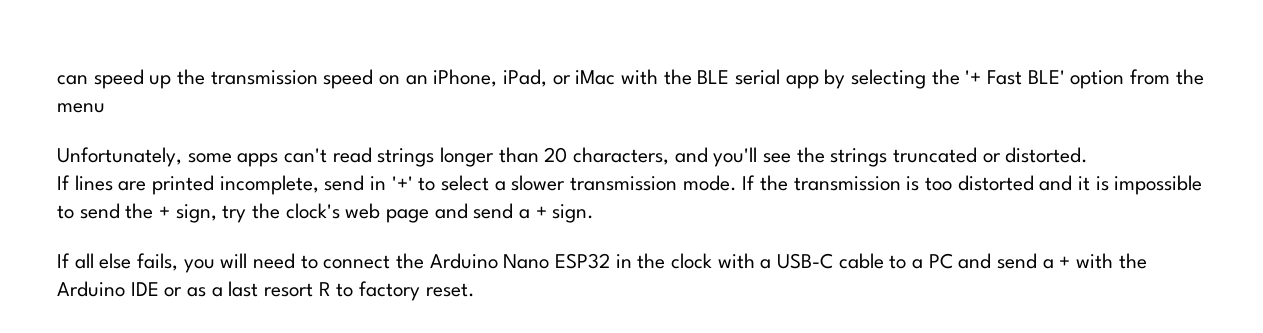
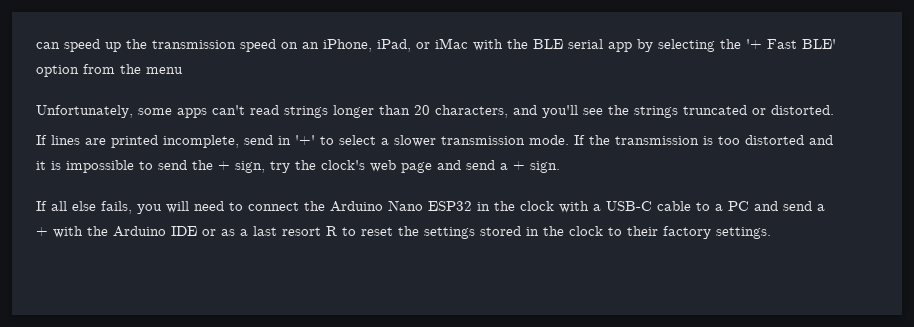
[359,281,475,301] factory reset. -> [361,226,771,239] reset the settings stored in the clock to their factory settings.

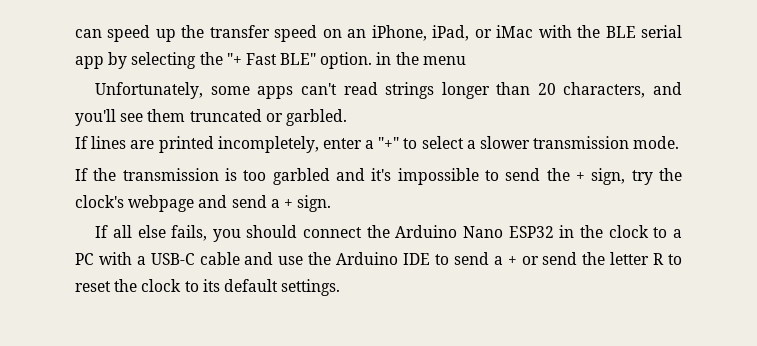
[152,40,236,49] transmission -> [209,25,270,38] transfer
[746,39,836,49] [36,64,115,77] '+ Fast BLE' option from -> [226,52,392,69] "+ Fast BLE" option. in
[608,105,678,118] the strings -> [147,109,186,122] them
[771,105,834,115] distorted. -> [285,109,347,126] garbled.
[163,135,315,148] incomplete, send in '+' -> [217,136,400,153] incompletely, enter a "+"
(569, 140) none -> (680, 142) //
[745,135,833,145] [36,161,61,170] distorted and it is -> [272,168,392,185] garbled and it's
[370,160,432,173] web page -> [128,195,195,212] webpage
[166,201,243,213] will need to -> [246,225,298,238] should
(554, 206) none -> [653,227,682,238] [75,253,94,265] to a PC
[696,201,825,211] [36,226,711,239] to a PC and send a + with the Arduino IDE or as a last resort R to reset the settings stored in the clock to their factory -> [244,252,683,265] [75,279,278,292] and use the Arduino IDE to send a + or send the letter R to reset the clock to its default

